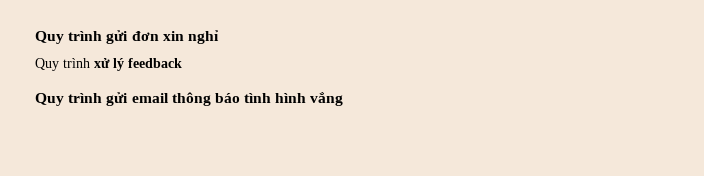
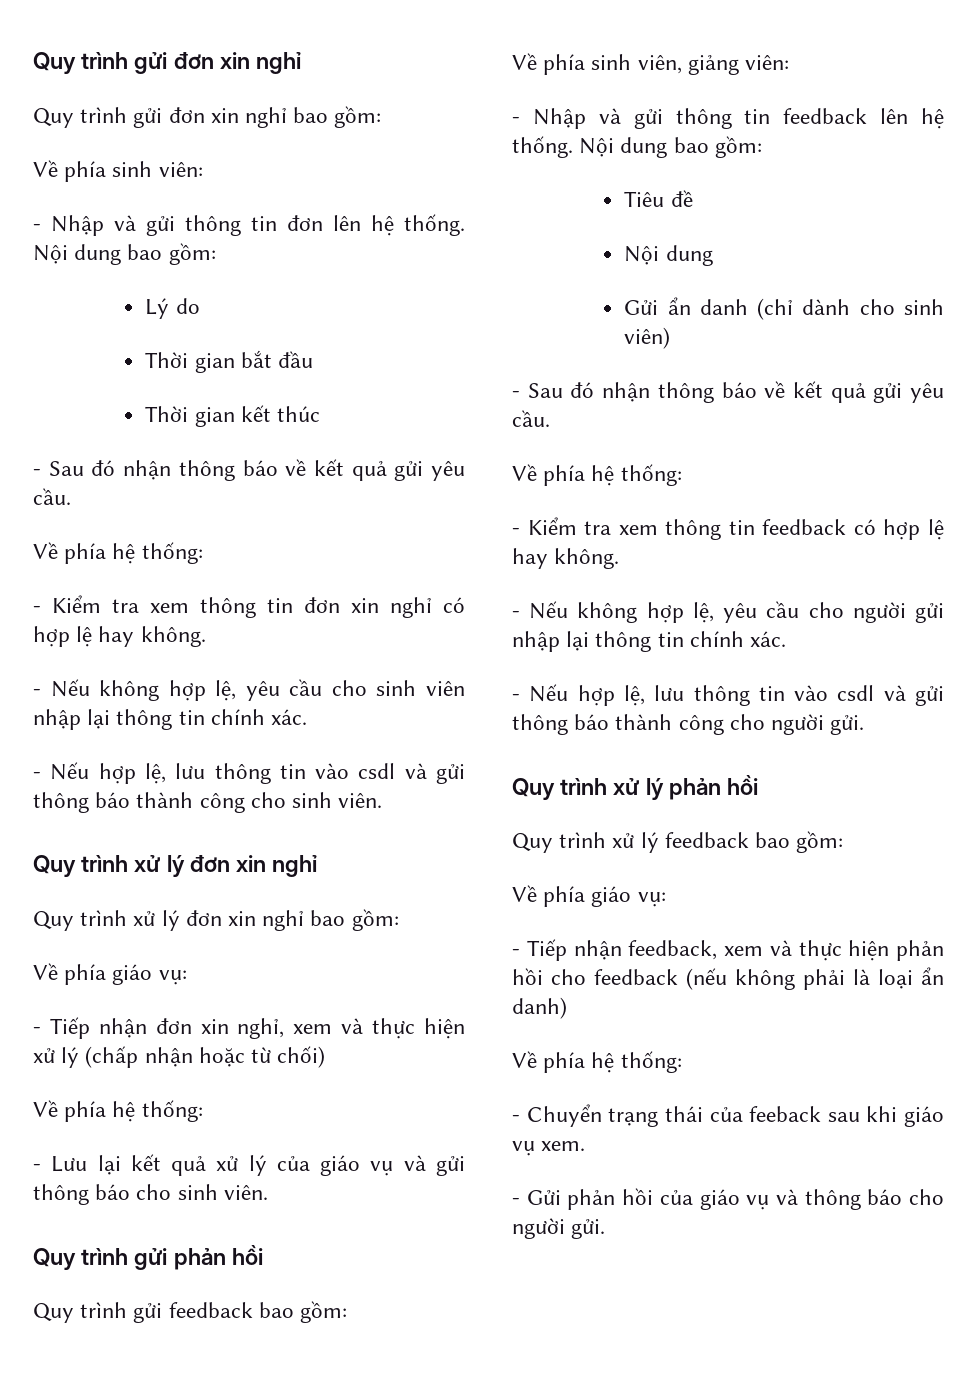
[94,58,182,71] [35,92,344,106] xử lý feedback // Quy trình gửi email thông báo tình hình vắng -> [133,106,382,128] [33,160,203,182] [33,214,465,236] [33,243,216,265] [145,298,200,319] [145,350,313,373] [145,405,320,427] [33,459,465,481] [33,488,71,505] [33,542,203,564] [33,595,465,618] [33,626,206,647] [33,679,465,701] [33,709,308,730] [33,762,466,784] [33,792,383,813] [33,855,318,877] [33,909,399,931] [33,963,187,985] [33,1017,466,1039] [33,1046,326,1068] [33,1100,203,1122] [33,1154,465,1176] [33,1184,268,1205] [33,1245,263,1270] [33,1301,348,1323] [512,53,790,75] [512,108,944,129] [512,136,762,158] [624,190,693,207] [624,245,713,266] [624,297,945,320] [624,327,671,349] [512,381,944,403] [512,410,550,427] [512,464,682,486] [512,517,944,540] [512,548,620,569] [512,601,944,623] [512,631,787,652] [512,684,944,706] [512,714,865,735] [512,775,759,800] [512,831,844,853] [512,885,666,907] [512,939,944,961] [512,967,944,990] [512,997,567,1019] [512,1051,682,1073] [512,1104,944,1127] [512,1141,586,1156] [512,1188,944,1210] [512,1218,606,1239] gửi đơn xin nghỉ bao gồm: // Về phía sinh viên: // - Nhập và gửi thông tin đơn lên hệ thống. Nội dung bao gồm: // Lý do // Thời gian bắt đầu // Thời gian kết thúc // - Sau đó nhận thông báo về kết quả gửi yêu cầu. // Về phía hệ thống: // - Kiểm tra xem thông tin đơn xin nghỉ có hợp lệ hay không. // - Nếu không hợp lệ, yêu cầu cho sinh viên nhập lại thông tin chính xác. // - Nếu hợp lệ, lưu thông tin vào csdl và gửi thông báo thành công cho sinh viên. // Quy trình xử lý đơn xin nghỉ // Quy trình xử lý đơn xin nghỉ bao gồm: // Về phía giáo vụ: // - Tiếp nhận đơn xin nghỉ, xem và thực hiện xử lý (chấp nhận hoặc từ chối) // Về phía hệ thống: // - Lưu lại kết quả xử lý của giáo vụ và gửi thông báo cho sinh viên. // Quy trình gửi phản hồi // Quy trình gửi feedback bao gồm: // Về phía sinh viên, giảng viên: // - Nhập và gửi thông tin feedback lên hệ thống. Nội dung bao gồm: // Tiêu đề // Nội dung // Gửi ẩn danh (chỉ dành cho sinh viên) // - Sau đó nhận thông báo về kết quả gửi yêu cầu. // Về phía hệ thống: // - Kiểm tra xem thông tin feedback có hợp lệ hay không. // - Nếu không hợp lệ, yêu cầu cho người gửi nhập lại thông tin chính xác. // - Nếu hợp lệ, lưu thông tin vào csdl và gửi thông báo thành công cho người gửi. // Quy trình xử lý phản hồi // Quy trình xử lý feedback bao gồm: // Về phía giáo vụ: // - Tiếp nhận feedback, xem và thực hiện phản hồi cho feedback (nếu không phải là loại ẩn danh) // Về phía hệ thống: // - Chuyển trạng thái của feeback sau khi giáo vụ xem. // - Gửi phản hồi của giáo vụ và thông báo cho người gửi.

